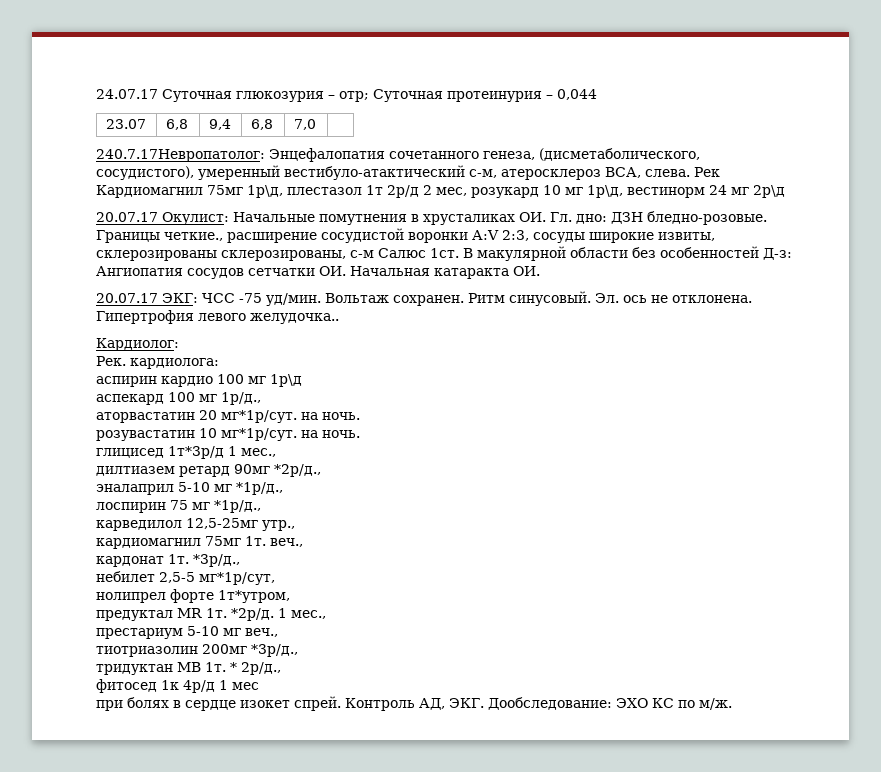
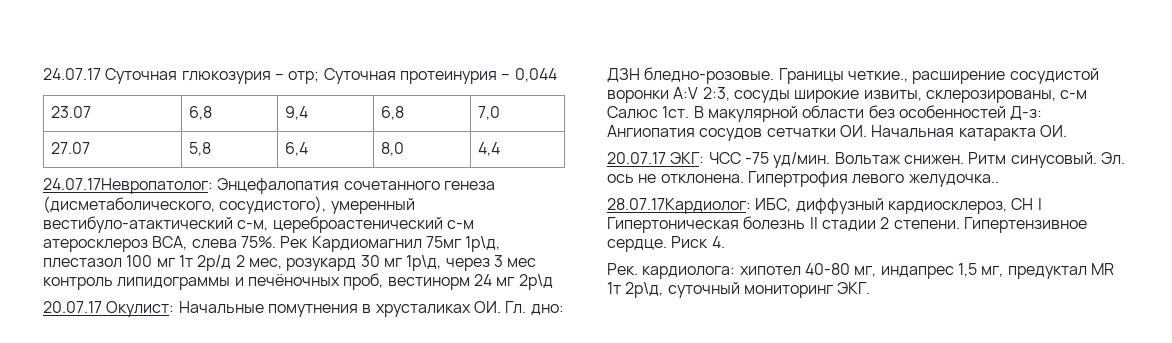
[96,149,265,162] | // 240.7.17Невропатолог: -> [50,142,90,154] [188,142,211,156] [284,142,308,156] [380,142,404,156] [477,142,500,156] [43,178,213,194] // 27.07 | 5,8 | 6,4 | 8,0 | 4,4 // 24.07.17Невропатолог:
[483,151,535,160] генеза, -> [443,181,495,190] генеза
[501,167,690,180] атеросклероз ВСА, слева. -> [272,216,474,233] [43,236,276,252] цереброастенический с-м атеросклероз ВСА, слева 75%.
(362, 191) none -> [126,255,176,267] 100 мг
[543,185,561,195] 10 -> [360,255,380,267] 30
(623, 191) none -> [445,255,537,271] [43,273,384,290] через 3 мес контроль липидограммы и печёночных проб,
[96,250,217,261] склерозированы -> (922, 95) none
[393,295,464,306] сохранен. -> [903,155,964,164] снижен.
[96,338,179,351] [96,356,219,369] [96,374,302,387] [96,392,261,405] [96,410,360,423] [96,428,360,441] [96,446,276,459] [96,464,321,477] [96,482,283,495] [96,500,261,513] [96,518,295,531] [96,536,303,549] [96,554,240,567] [96,571,275,585] [96,589,290,603] [96,608,326,621] [96,626,278,639] [96,644,298,657] [96,662,281,675] [96,679,259,693] [96,696,732,711] Кардиолог: // Рек. кардиолога: // аспирин кардио 100 мг 1р\д // аспекард 100 мг 1р/д., // аторвастатин 20 мг*1р/сут. на ночь. // розувастатин 10 мг*1р/сут. на ночь. // глицисед 1т*3р/д 1 мес., // дилтиазем ретард 90мг *2р/д., // эналаприл 5-10 мг *1р/д., // лоспирин 75 мг *1р/д., // карведилол 12,5-25мг утр., // кардиомагнил 75мг 1т. веч., // кардонат 1т. *3р/д., // небилет 2,5-5 мг*1р/сут, // нолипрел форте 1т*утром, // предуктал МR 1т. *2р/д. 1 мес., // престариум 5-10 мг веч., // тиотриазолин 200мг *3р/д., // тридуктан МВ 1т. * 2р/д., // фитосед 1к 4р/д 1 мес // при болях в сердце изокет спрей. Контроль АД, ЭКГ. Дообследование: ЭХО КС по м/ж. -> [607,198,1042,214] [607,216,1087,233] [607,236,725,252] [607,263,1114,279] [607,282,871,298] 28.07.17Кардиолог: ИБС, диффузный кардиосклероз, СН I Гипертоническая болезнь II стадии 2 степени. Гипертензивное сердце. Риск 4. // Рек. кардиолога: хипотел 40-80 мг, индапрес 1,5 мг, предуктал MR 1т 2р\д, суточный мониторинг ЭКГ.

